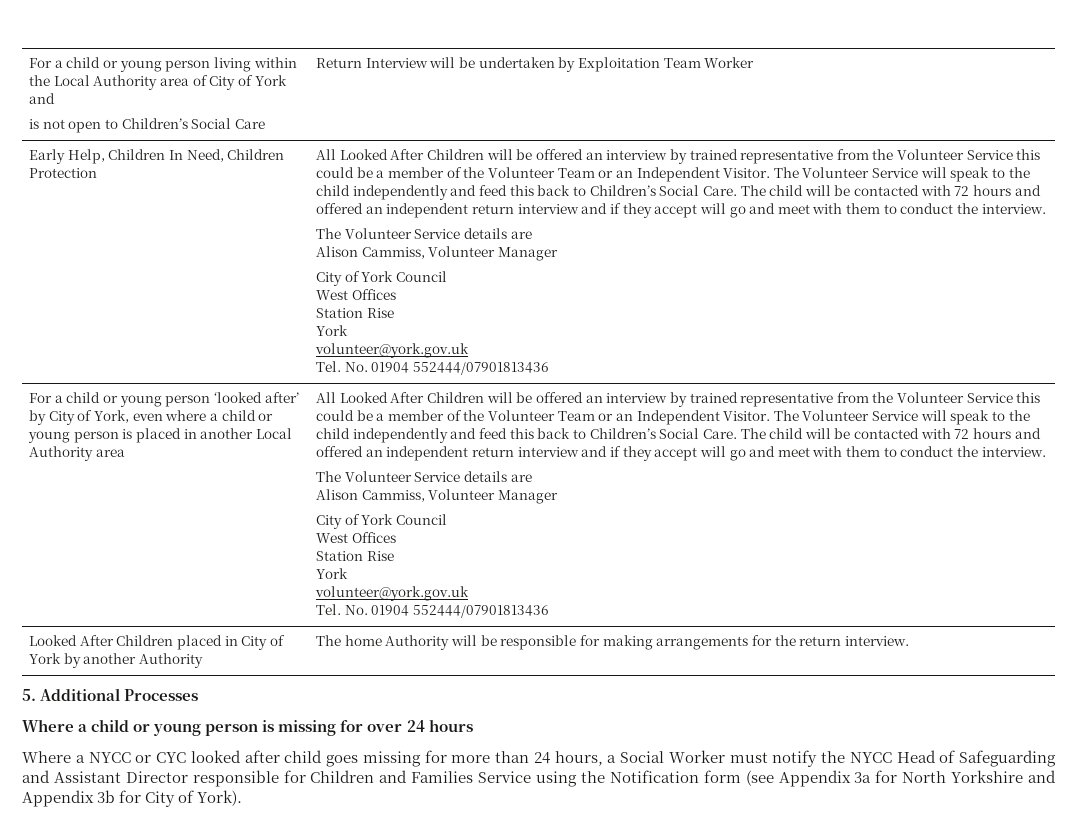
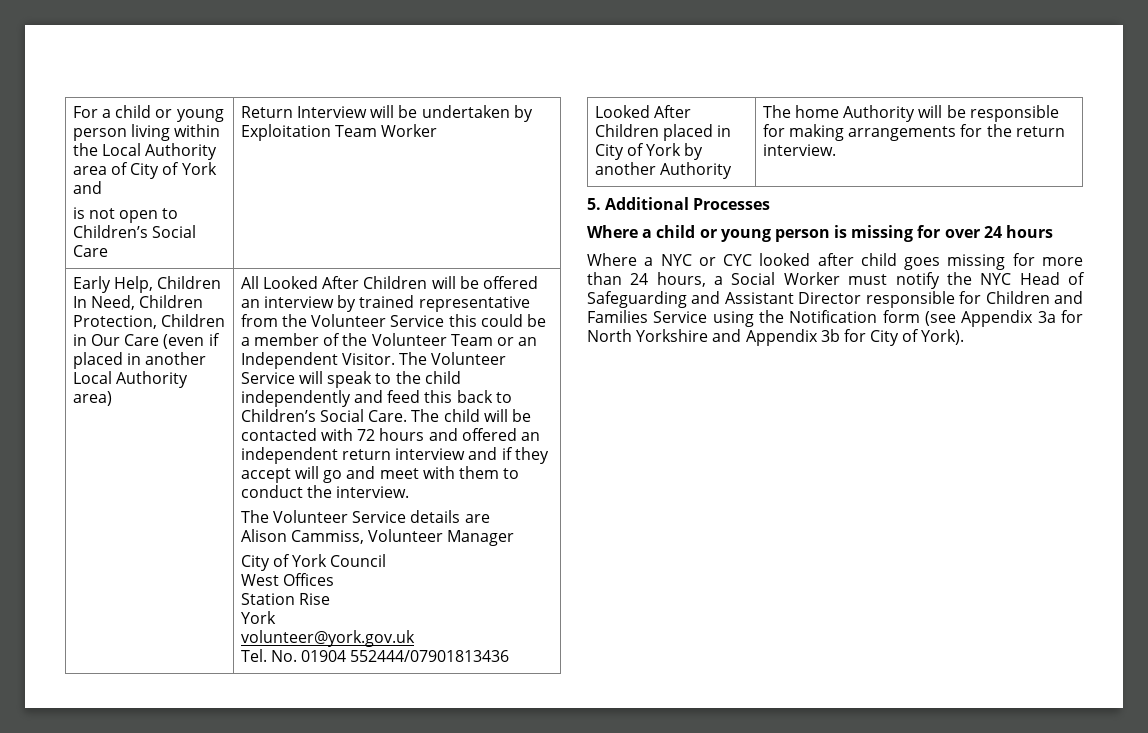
[29,168,98,178] [316,149,1041,164] [316,167,1030,182] [316,185,1041,200] [316,203,1046,218] [316,228,532,239] [316,246,558,261] [316,271,447,286] [316,289,396,300] [316,308,394,318] [316,325,349,336] [315,343,470,358] [316,361,549,375] [29,392,299,407] [29,410,274,425] [28,429,133,443] Protection | All Looked After Children will be offered an interview by trained representative from the Volunteer Service this could be a member of the Volunteer Team or an Independent Visitor. The Volunteer Service will speak to the child independently and feed this back to Children’s Social Care. The child will be contacted with 72 hours and offered an independent return interview and if they accept will go and meet with them to conduct the interview. // The Volunteer Service details are // Alison Cammiss, Volunteer Manager // City of York Council // West Offices // Station Rise // York // volunteer@york.gov.uk // Tel. No. 01904 552444/07901813436 // For a child or young person ‘looked after’ by City of York, even where a child or young person is -> [72,314,226,329] [72,333,220,349] Protection, Children in Our Care (even if
[95,449,125,457] area -> [72,391,112,406] area)
[88,752,131,763] NYCC -> [660,254,692,266] NYC
[849,752,892,763] NYCC -> [980,273,1012,285] NYC

